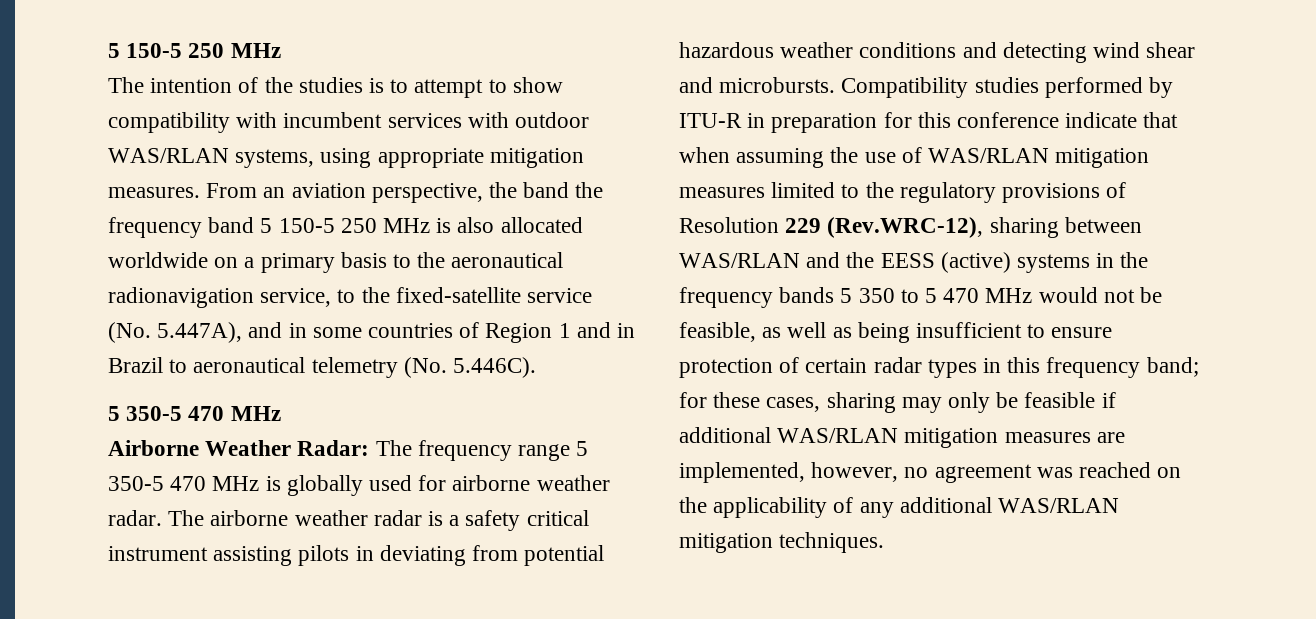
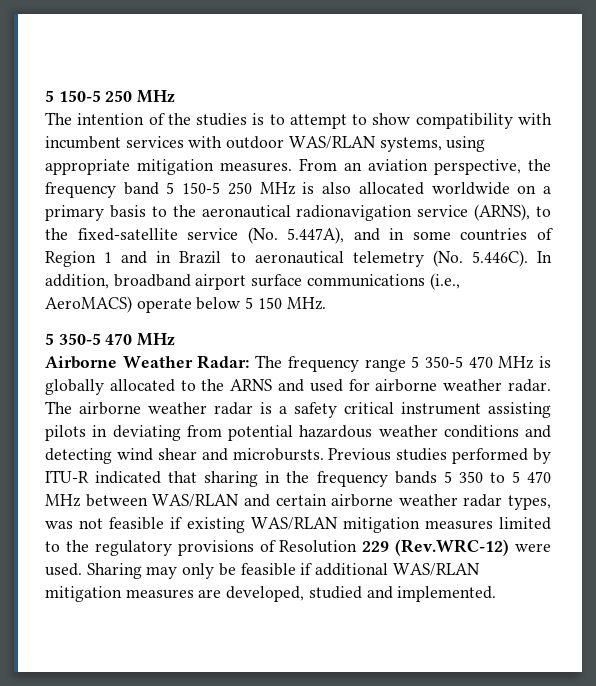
[523,182,604,198] band the -> (551, 165) none
[260,288,332,307] service, -> [417,204,531,221] service (ARNS),
(537, 367) none -> [537,251,552,263] [45,273,460,290] [45,296,326,313] In addition, broadband airport surface communications (i.e., AeroMACS) operate below 5 150 MHz.
(363, 485) none -> [109,379,305,392] allocated to the ARNS and
[841,77,969,98] Compatibility -> [328,448,392,461] Previous
[747,112,1179,133] [679,147,922,168] in preparation for this conference indicate that when assuming the use of -> [95,471,551,487] [45,494,551,510] [45,517,245,533] indicated that sharing in the frequency bands 5 350 to 5 470 MHz between WAS/RLAN and certain airborne weather radar types, was not feasible if existing
[827,217,1142,238] [679,252,1149,273] [679,287,1163,308] [679,322,1113,343] [679,357,1199,378] [679,392,896,413] (Rev.WRC-12), sharing between WAS/RLAN and the EESS (active) systems in the frequency bands 5 350 to 5 470 MHz would not be feasible, as well as being insufficient to ensure protection of certain radar types in this frequency band; for these cases, sharing -> [395,539,551,556] [45,563,142,579] (Rev.WRC-12) were used. Sharing
[679,462,1182,483] [679,497,1120,518] [679,532,885,553] implemented, however, no agreement was reached on the applicability of any additional WAS/RLAN mitigation techniques. -> [226,586,497,602] developed, studied and implemented.

